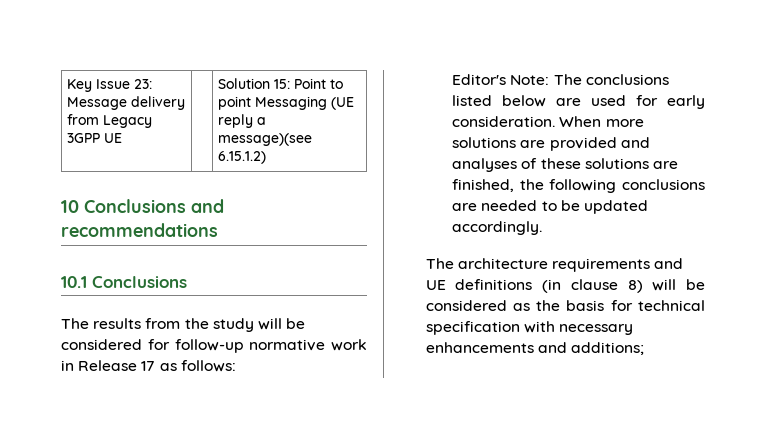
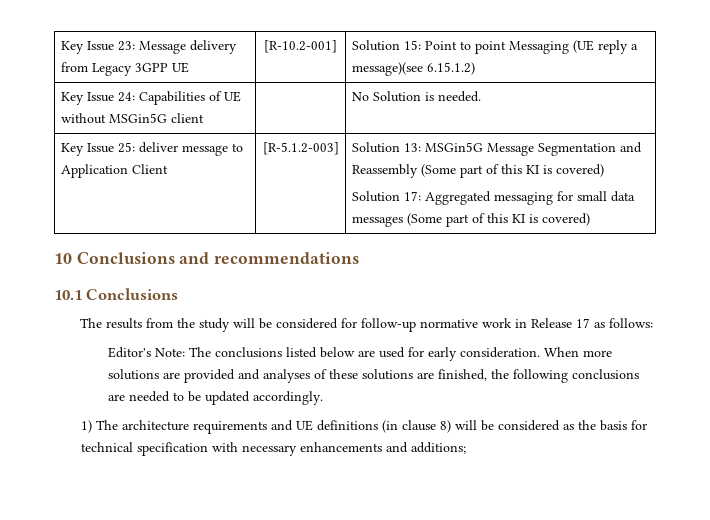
(123, 138) none -> [264,40,337,53] [R-10.2-001]
(267, 157) none -> [60,91,241,105] [60,113,204,124] [351,91,481,102] [60,142,243,156] [60,164,168,178] [262,142,339,155] [351,142,642,156] [351,164,604,178] [351,191,635,205] [351,213,590,227] // Key Issue 24: Capabilities of UE without MSGin5G client | | No Solution is needed. // Key Issue 25: deliver message to Application Client | [R-5.1.2-003] | Solution 13: MSGin5G Message Segmentation and Reassembly (Some part of this KI is covered) // Solution 17: Aggregated messaging for small data messages (Some part of this KI is covered)
(543, 228) none -> [80,420,92,433] 1)

